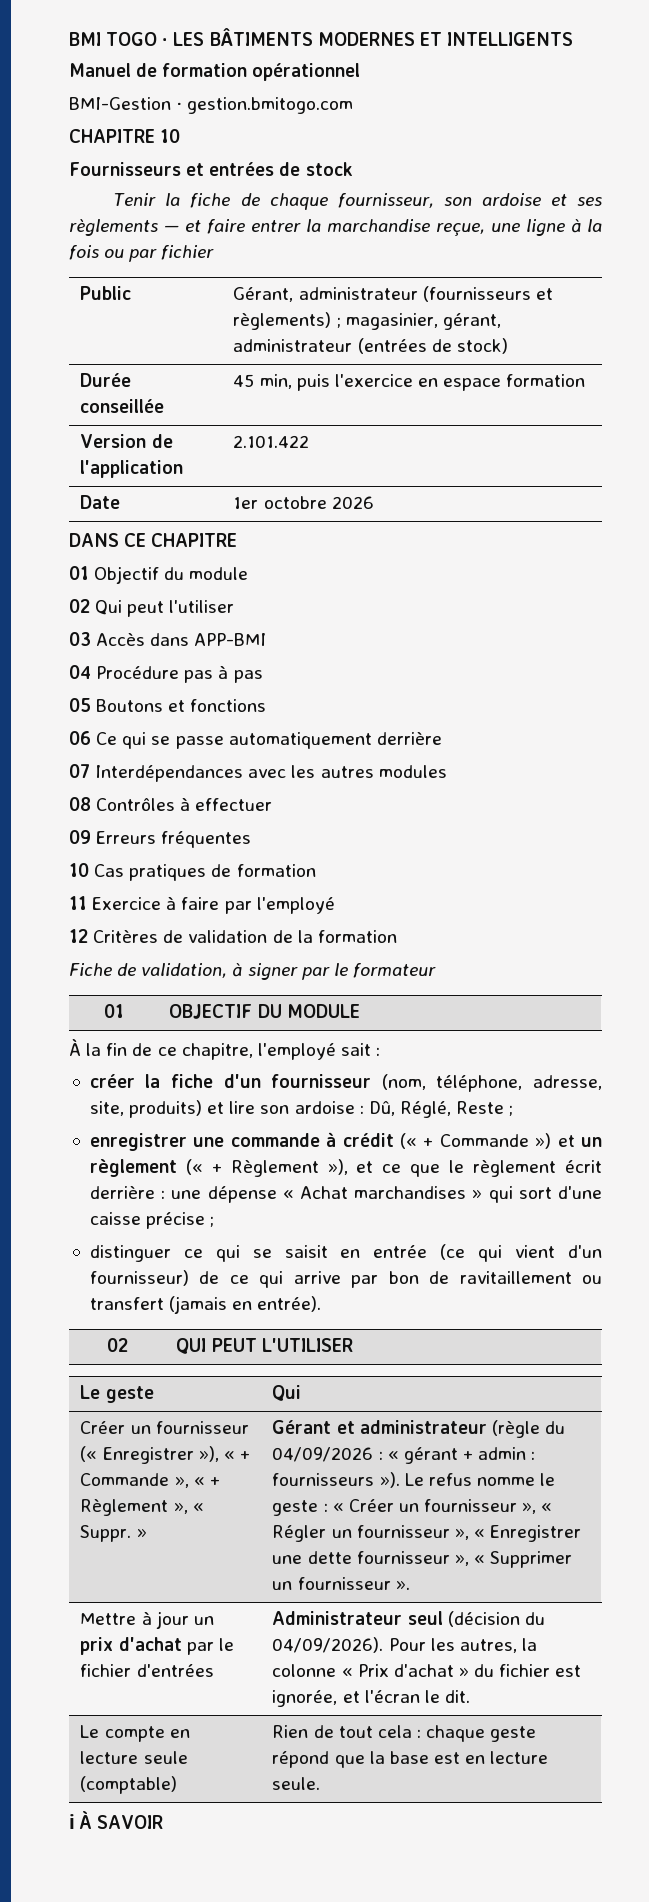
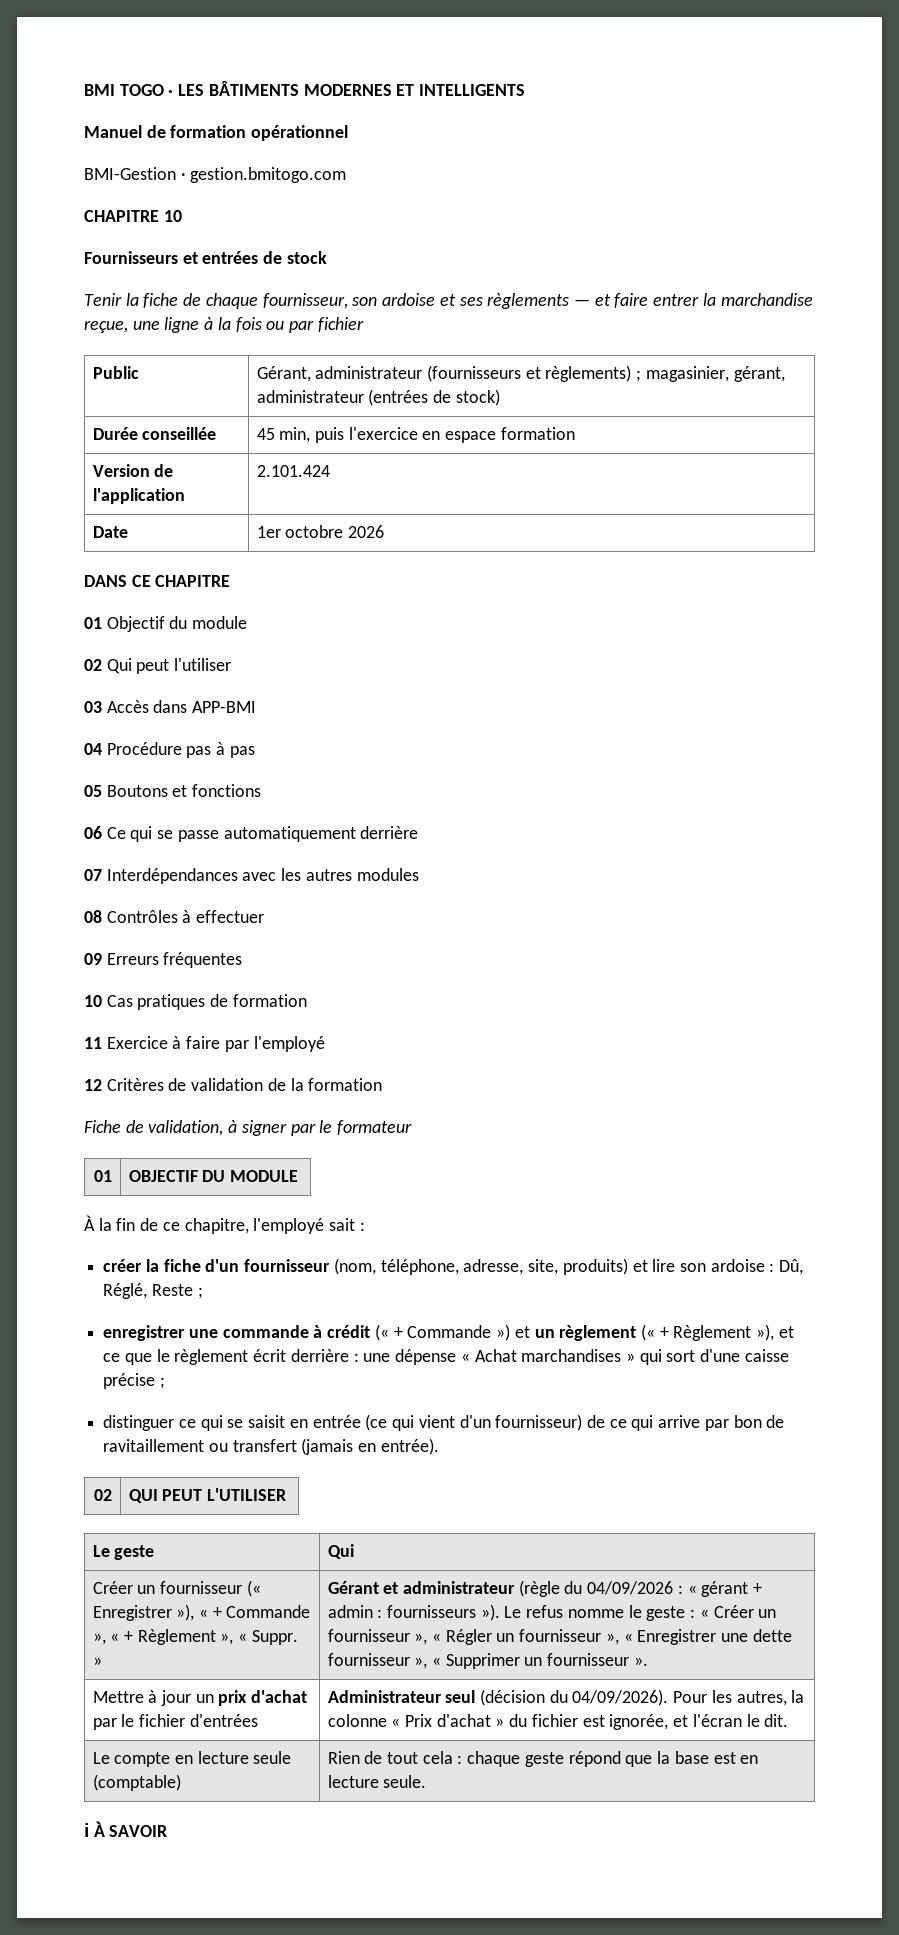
[233,435,310,448] 2.101.422 -> [256,465,330,477] 2.101.424

